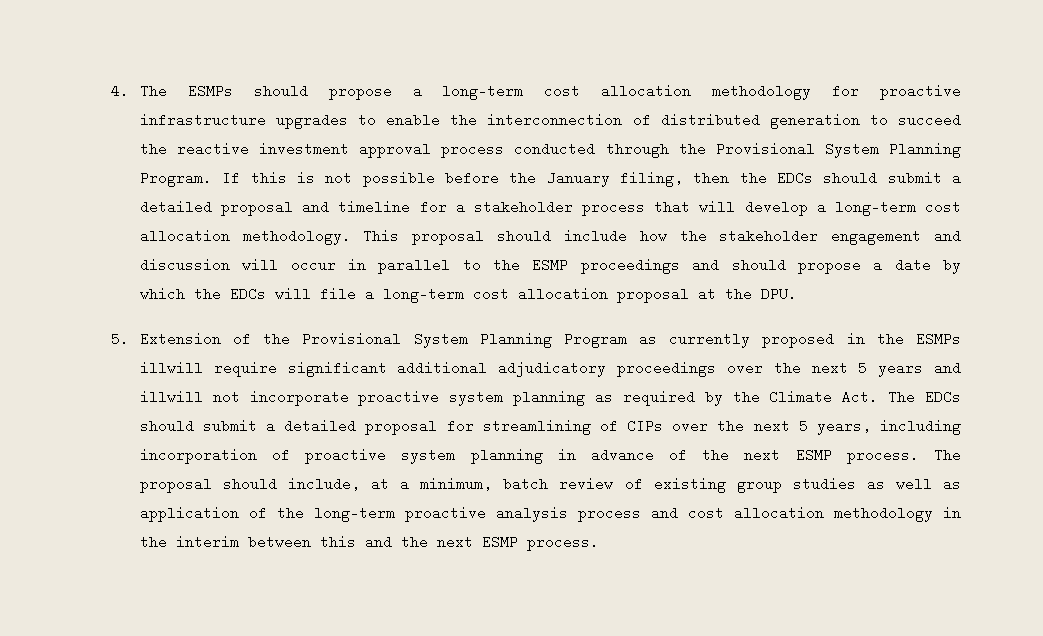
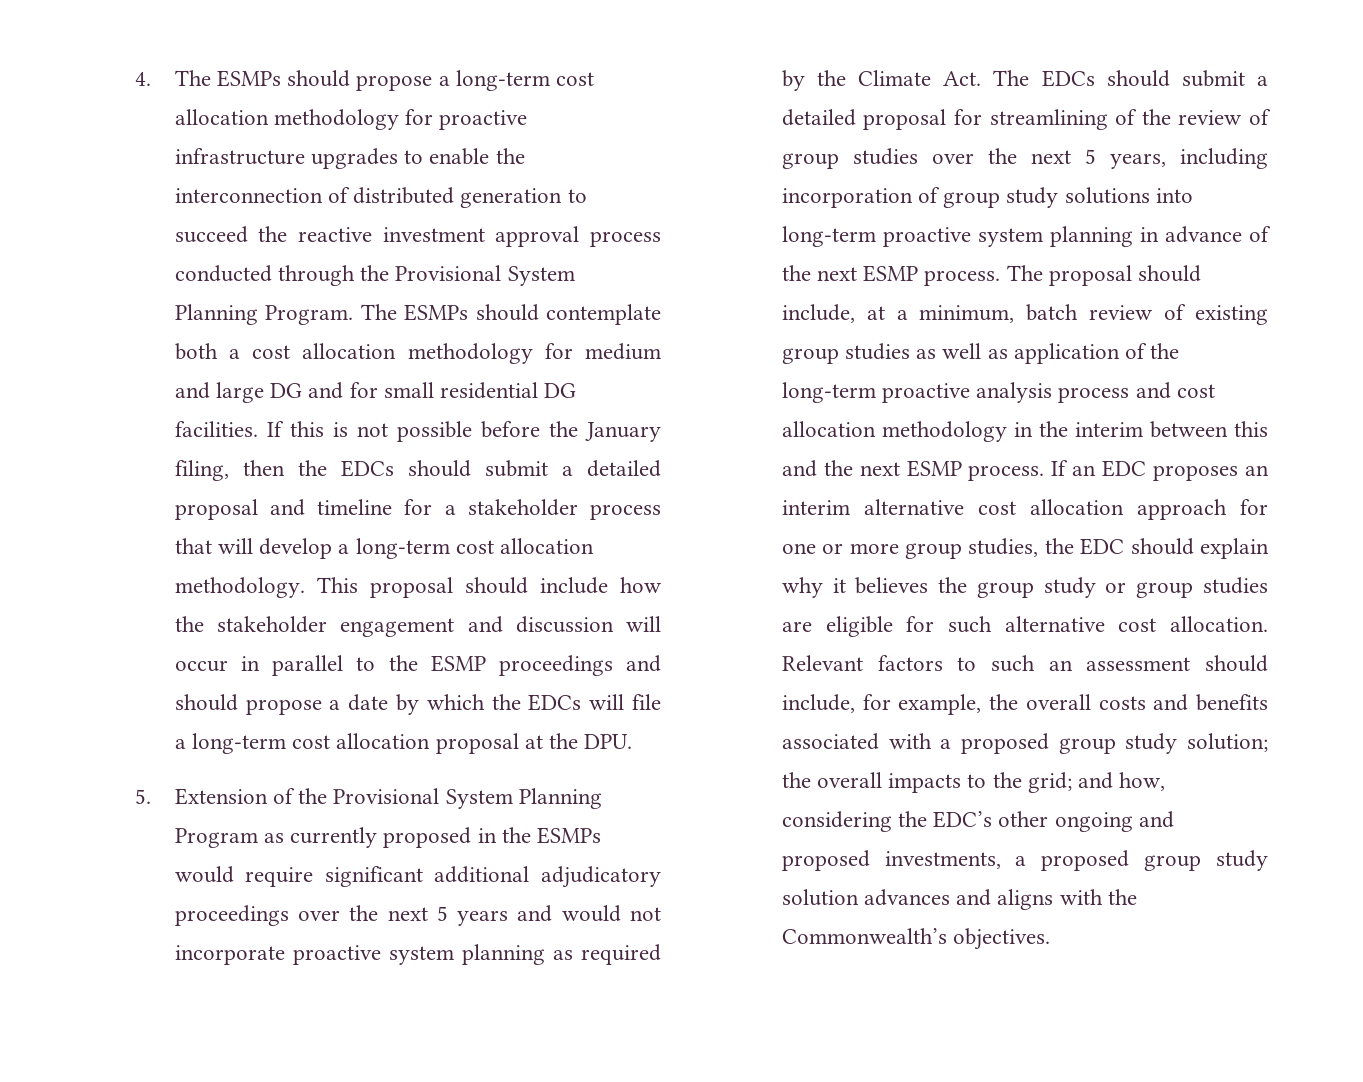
(212, 179) none -> [360,304,662,325] [174,343,661,364] [174,382,577,403] [174,421,258,437] The ESMPs should contemplate both a cost allocation methodology for medium and large DG and for small residential DG facilities.
[139,362,203,373] illwill -> [174,866,234,883] would
[139,391,203,402] illwill -> [561,905,621,922] would
[627,419,664,433] CIPs -> [1141,109,1271,125] [781,148,918,169] the review of group studies
(291, 455) none -> [943,187,1193,208] [781,226,876,247] group study solutions into long-term
(599, 543) none -> [1051,460,1269,481] [781,499,1268,520] [781,538,1269,559] [781,577,1268,598] [781,616,1268,637] [781,655,1268,672] [781,694,1268,715] [781,733,1268,754] [781,772,1166,793] [781,811,1174,832] [781,850,1268,871] [781,889,1137,910] [781,928,1051,950] If an EDC proposes an interim alternative cost allocation approach for one or more group studies, the EDC should explain why it believes the group study or group studies are eligible for such alternative cost allocation. Relevant factors to such an assessment should include, for example, the overall costs and benefits associated with a proposed group study solution; the overall impacts to the grid; and how, considering the EDC’s other ongoing and proposed investments, a proposed group study solution advances and aligns with the Commonwealth’s objectives.

